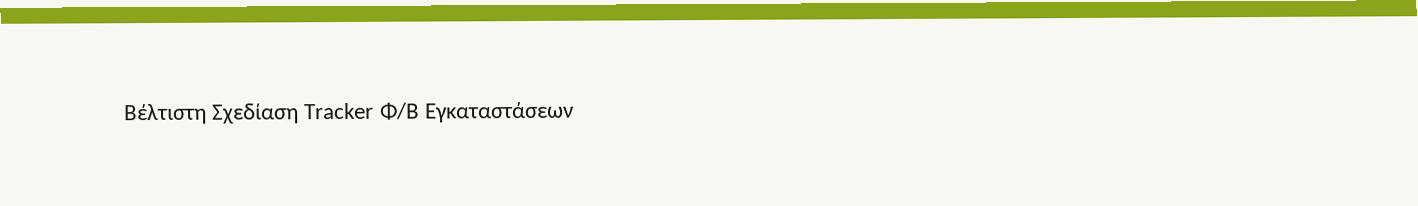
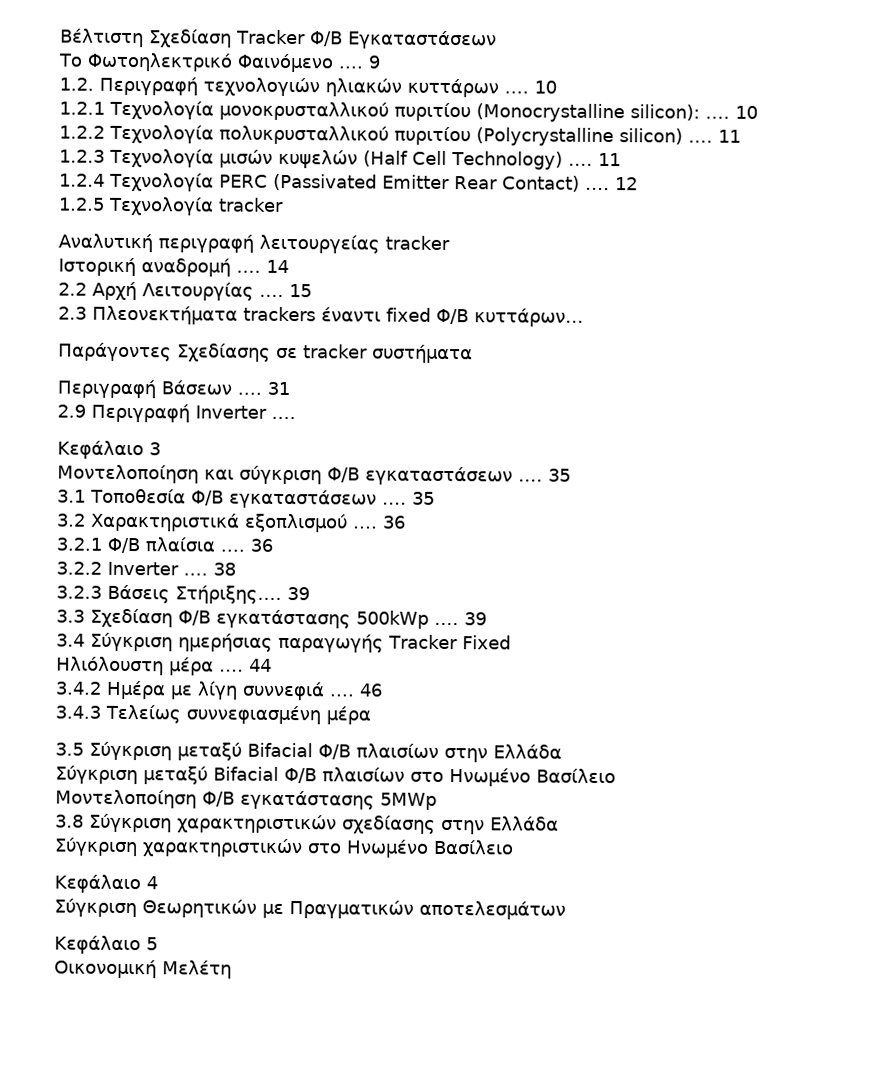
(574, 112) none -> [58,52,381,73] [59,76,557,98] [59,100,758,123] [59,124,741,147] [59,148,621,170] [59,172,638,192] [59,196,284,216] [58,233,450,254] [58,257,289,277] [58,281,312,301] [58,305,584,327] [58,342,473,364] [57,379,290,399] [57,403,296,423] [57,440,161,460] [57,464,571,486] [57,488,435,509] [57,512,406,533] [56,537,273,554] [56,561,236,576] [56,584,310,604] [56,608,487,629] [56,632,511,653] [56,656,272,676] [55,680,383,701] [55,704,371,725] [55,741,562,763] [55,765,616,787] [55,789,437,810] [55,813,559,835] [54,837,514,858] [54,874,158,894] [54,898,566,920] [54,935,158,955] [54,959,232,979] // Το Φωτοηλεκτρικό Φαινόμενο .... 9 // 1.2. Περιγραφή τεχνολογιών ηλιακών κυττάρων .... 10 // 1.2.1 Τεχνολογία μονοκρυσταλλικού πυριτίου (Monocrystalline silicon): .... 10 // 1.2.2 Τεχνολογία πολυκρυσταλλικού πυριτίου (Polycrystalline silicon) .... 11 // 1.2.3 Τεχνολογία μισών κυψελών (Half Cell Technology) .... 11 // 1.2.4 Τεχνολογία PERC (Passivated Emitter Rear Contact) .... 12 // 1.2.5 Τεχνολογία tracker // Αναλυτική περιγραφή λειτουργείας tracker // Ιστορική αναδρομή .... 14 // 2.2 Αρχή Λειτουργίας .... 15 // 2.3 Πλεονεκτήματα trackers έναντι fixed Φ/Β κυττάρων... // Παράγοντες Σχεδίασης σε tracker συστήματα // Περιγραφή Βάσεων .... 31 // 2.9 Περιγραφή Inverter .... // Κεφάλαιο 3 // Μοντελοποίηση και σύγκριση Φ/Β εγκαταστάσεων .... 35 // 3.1 Τοποθεσία Φ/Β εγκαταστάσεων .... 35 // 3.2 Χαρακτηριστικά εξοπλισμού .... 36 // 3.2.1 Φ/Β πλαίσια .... 36 // 3.2.2 Inverter .... 38 // 3.2.3 Βάσεις Στήριξης.... 39 // 3.3 Σχεδίαση Φ/Β εγκατάστασης 500kWp .... 39 // 3.4 Σύγκριση ημερήσιας παραγωγής Tracker Fixed // Ηλιόλουστη μέρα .... 44 // 3.4.2 Ημέρα με λίγη συννεφιά .... 46 // 3.4.3 Τελείως συννεφιασμένη μέρα // 3.5 Σύγκριση μεταξύ Bifacial Φ/Β πλαισίων στην Ελλάδα // Σύγκριση μεταξύ Bifacial Φ/Β πλαισίων στο Ηνωμένο Βασίλειο // Μοντελοποίηση Φ/Β εγκατάστασης 5MWp // 3.8 Σύγκριση χαρακτηριστικών σχεδίασης στην Ελλάδα // Σύγκριση χαρακτηριστικών στο Ηνωμένο Βασίλειο // Κεφάλαιο 4 // Σύγκριση Θεωρητικών με Πραγματικών αποτελεσμάτων // Κεφάλαιο 5 // Οικονομική Μελέτη

